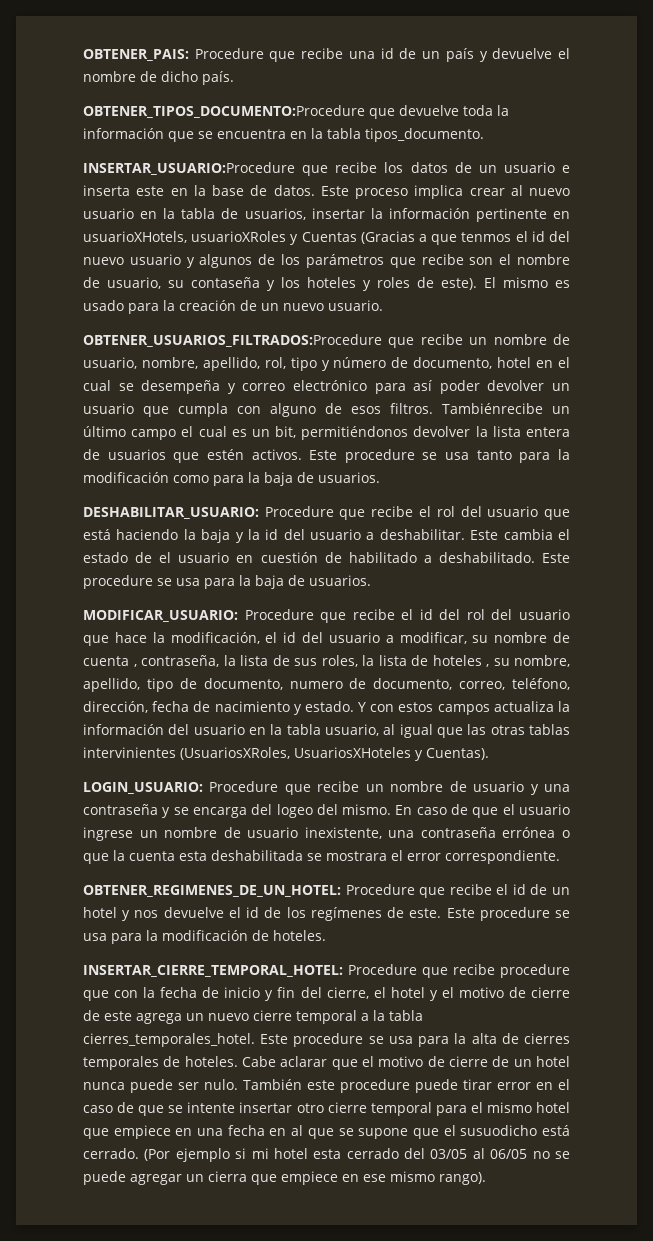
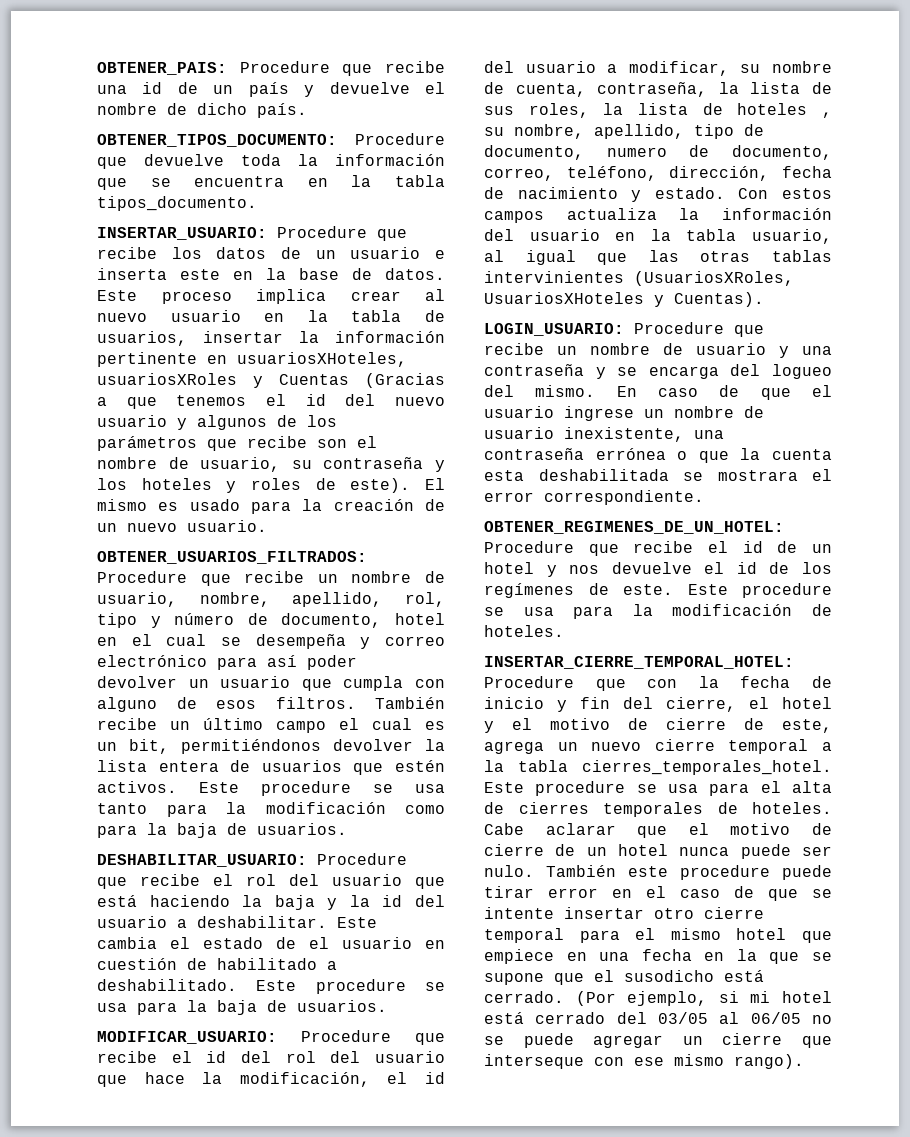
[83,105,365,118] OBTENER_TIPOS_DOCUMENTO:Procedure -> [97,133,445,147] OBTENER_TIPOS_DOCUMENTO: Procedure
[83,162,295,175] INSERTAR_USUARIO:Procedure -> [97,226,367,240] INSERTAR_USUARIO: Procedure
[83,231,287,243] usuarioXHotels, usuarioXRoles -> [237,352,407,367] [97,373,237,385] usuariosXHoteles, usuariosXRoles
[461,232,512,242] tenmos -> [176,395,247,406] tenemos
[191,277,260,288] contaseña -> [323,457,424,469] contraseña
[83,334,382,347] OBTENER_USUARIOS_FILTRADOS:Procedure -> [97,551,367,564] [97,571,187,583] OBTENER_USUARIOS_FILTRADOS: Procedure
[442,403,544,414] Tambiénrecibe -> [375,697,445,709] [97,718,157,730] También recibe
[83,656,137,667] cuenta , -> [515,83,586,97] cuenta,
[358,702,395,712] Y con -> [738,188,769,199] Con
[276,804,313,818] logeo -> [772,364,832,379] logueo
[452,964,570,978] [83,990,109,1001] recibe procedure que -> (626, 685) none
[104,1011,132,1021] este -> [782,719,832,733] este,
[454,1033,467,1044] la -> [760,781,781,793] el
[291,1125,304,1136] al -> [736,949,757,961] la
[460,1125,538,1136] susuodicho -> [624,970,714,982] susodicho
[175,1148,230,1162] ejemplo -> [627,991,708,1006] ejemplo,
[313,1149,342,1159] esta -> [484,1012,524,1024] está
[208,1171,359,1185] cierra que empiece en -> [722,1033,832,1048] [484,1054,624,1069] cierre que interseque con

